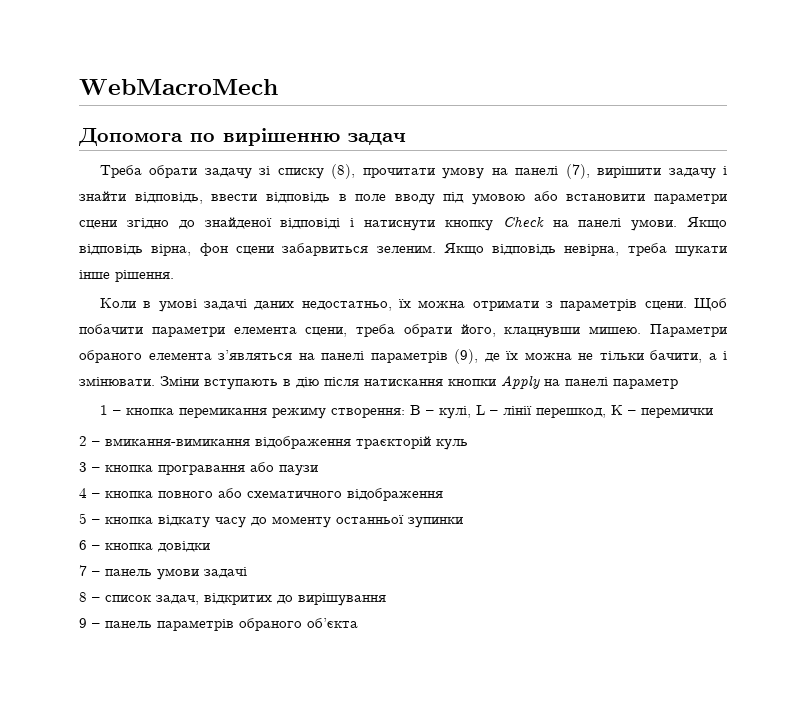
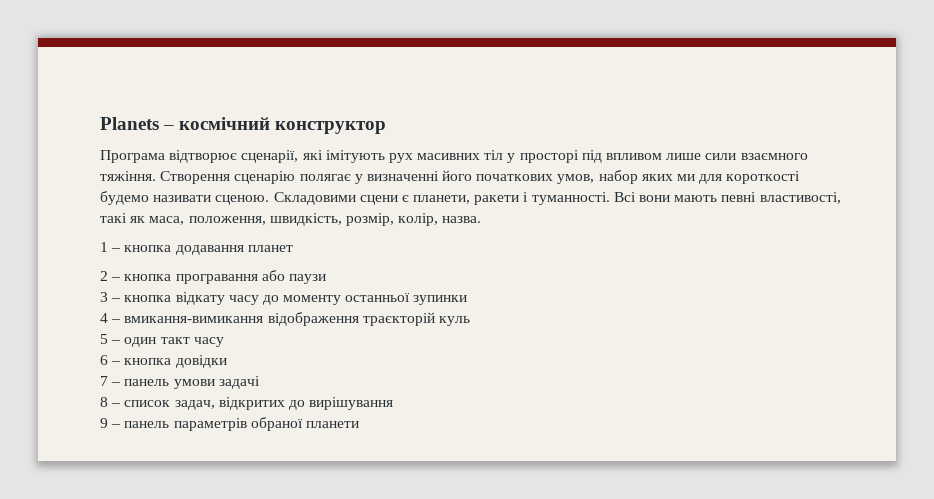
[79,79,278,95] [78,128,406,146] [99,164,727,179] [79,191,727,205] [79,216,727,231] [79,243,727,257] [79,270,174,282] [99,298,727,312] [79,324,727,338] [79,349,727,364] [79,375,678,390] [99,405,713,419] [79,436,468,450] [79,462,318,476] [79,488,443,501] [79,513,87,524] WebMacroMech // Допомога по вирішенню задач // Треба обрати задачу зі списку (8), прочитати умову на панелі (7), вирішити задачу і знайти відповідь, ввести відповідь в поле вводу під умовою або встановити параметри сцени згідно до знайденої відповіді і натиснути кнопку Check на панелі умови. Якщо відповідь вірна, фон сцени забарвиться зеленим. Якщо відповідь невірна, треба шукати інше рішення. // Коли в умові задачі даних недостатньо, їх можна отримати з параметрів сцени. Щоб побачити параметри елемента сцени, треба обрати його, клацнувши мишею. Параметри обраного елемента з’являться на панелі параметрів (9), де їх можна не тільки бачити, а і змінювати. Зміни вступають в дію після натискання кнопки Apply на панелі параметр // 1 – кнопка перемикання режиму створення: B – кулі, L – лінії перешкод, K – перемички // 2 – вмикання-вимикання відображення траєкторій куль // 3 – кнопка програвання або паузи // 4 – кнопка повного або схематичного відображення // 5 -> [100,117,387,134] [100,150,808,163] [100,170,801,184] [100,191,841,205] [100,213,482,226] [100,242,293,255] [100,270,326,284] [100,292,108,302] Planets – космічний конструктор // Програма відтворює сценарії, які імітують рух масивних тіл у просторі під впливом лише сили взаємного тяжіння. Створення сценарію полягає у визначенні його початкових умов, набор яких ми для короткості будемо називати сценою. Складовими сцени є планети, ракети і туманності. Всі вони мають певні властивості, такі як маса, положення, швидкість, розмір, колір, назва. // 1 – кнопка додавання планет // 2 – кнопка програвання або паузи // 3
(463, 522) none -> [100,312,470,326] [100,334,224,347] // 4 – вмикання-вимикання відображення траєкторій куль // 5 – один такт часу
[239,618,358,631] обраного об’єкта -> [250,417,359,431] обраної планети

